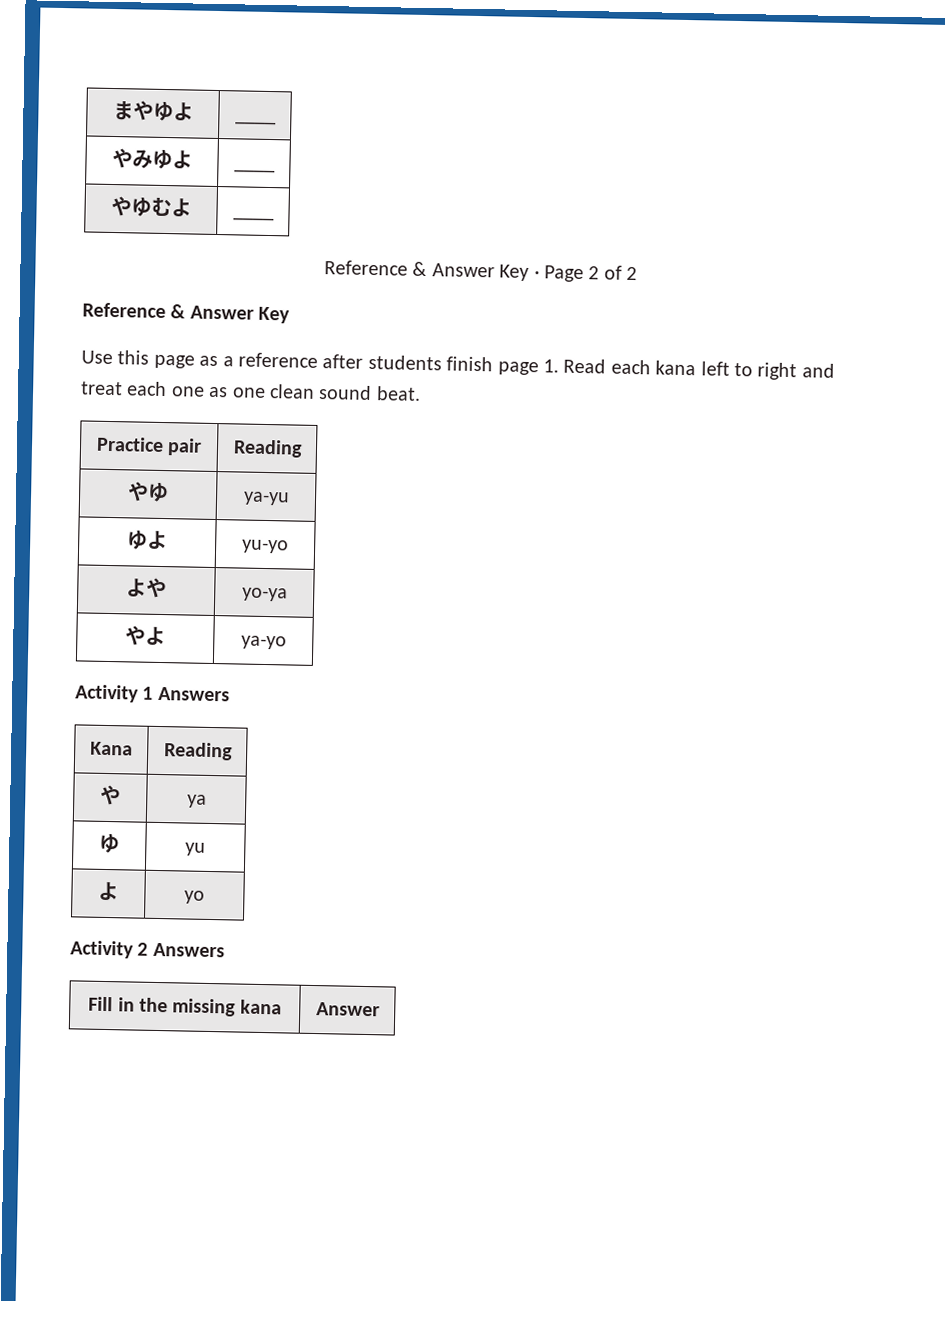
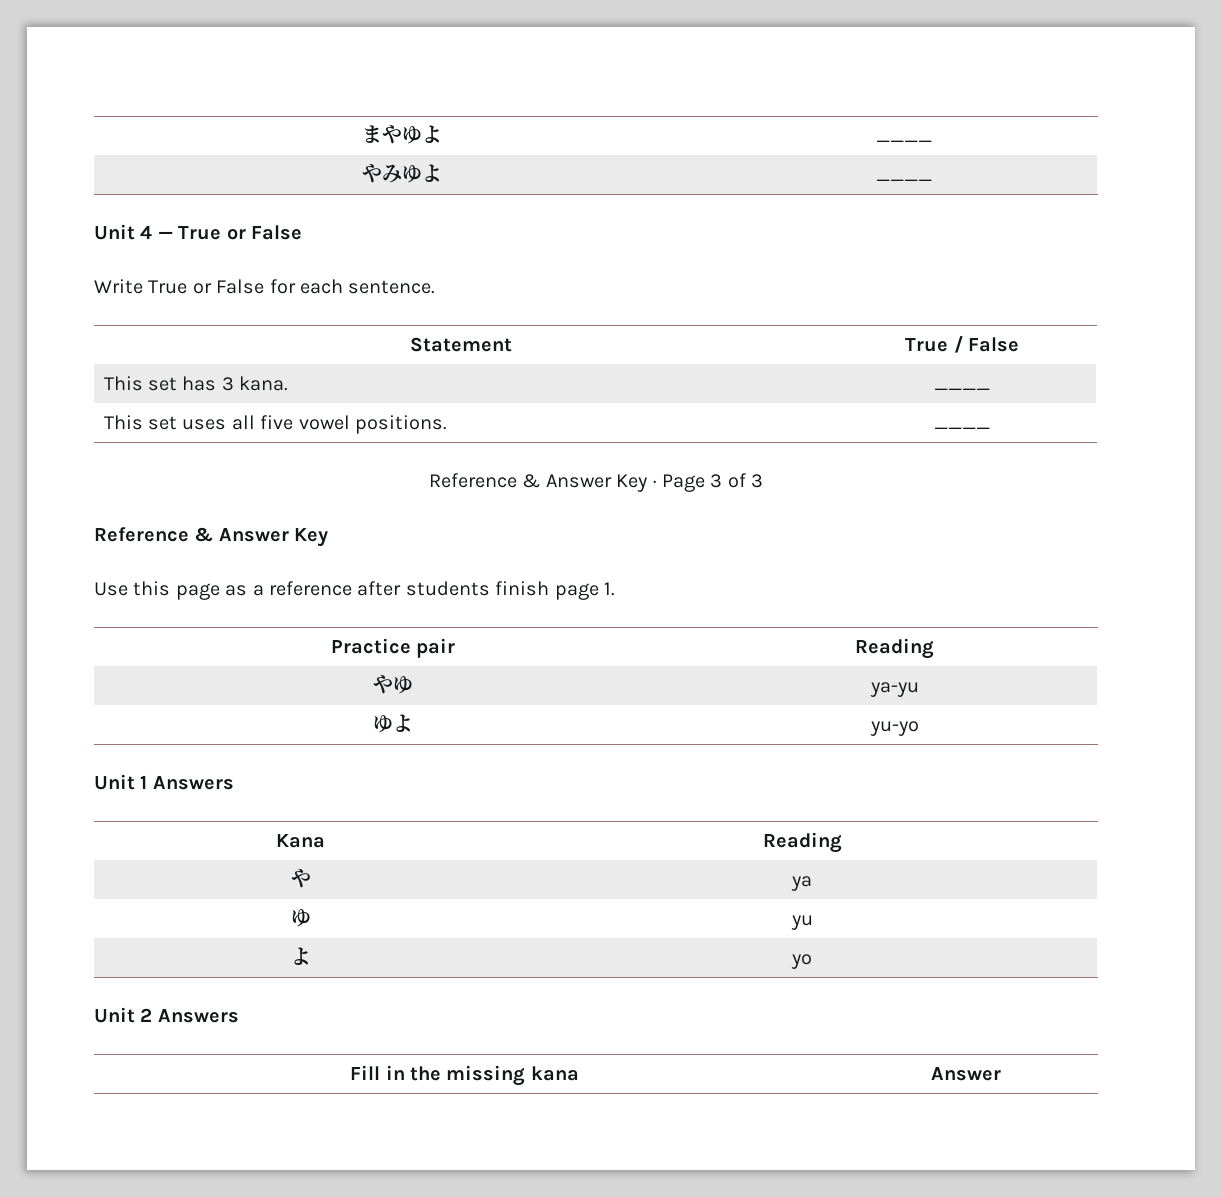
[110,195,192,217] // やゆむよ -> [94,224,302,240] [94,279,436,294] [410,337,512,352] [905,336,1019,353] [103,376,289,391] [934,388,990,390] [103,415,448,434] // Unit 4 — True or False // Write True or False for each sentence. // Statement | True / False // This set has 3 kana. | ____ // This set uses all five vowel positions.
[588,265,638,281] 2 of 2 -> [710,473,764,488] 3 of 3
[563,358,835,381] [81,381,421,401] Read each kana left to right and treat each one as one clean sound beat. -> (615, 589) none
[126,577,167,599] [241,587,288,602] [125,625,166,646] [240,635,287,650] [75,684,139,703] // よや | yo-ya // やよ | ya-yo // Activity -> [94,774,135,790] // Unit
[70,940,134,959] Activity -> [94,1007,135,1023] Unit

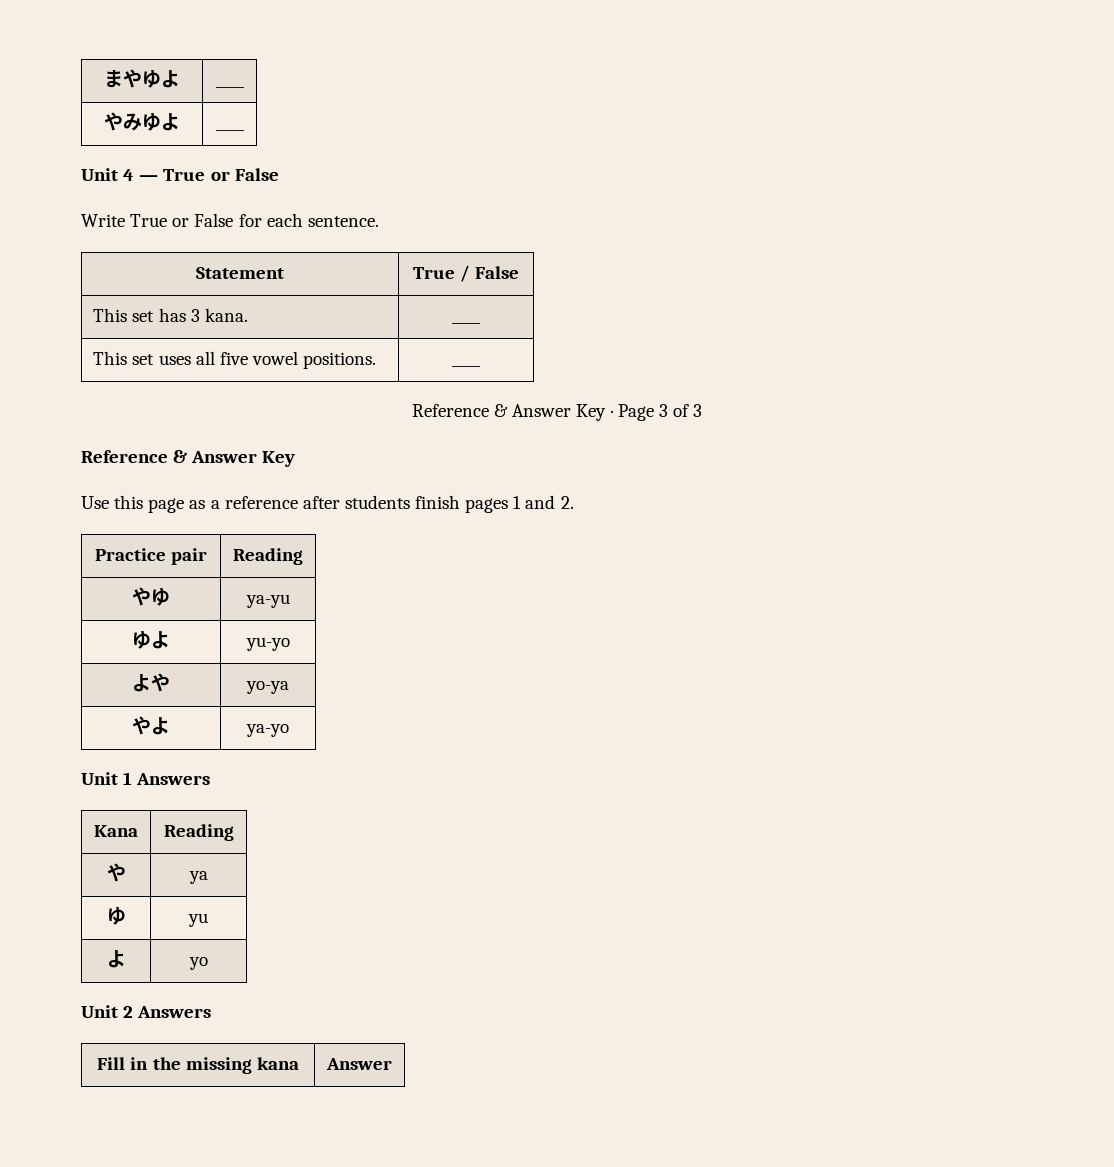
[554,582,615,600] page 1. -> [465,495,574,513] pages 1 and 2.
(919, 728) none -> [132,673,170,692] [245,681,289,694] [132,716,170,735] [245,724,289,737] // よや | yo-ya // やよ | ya-yo

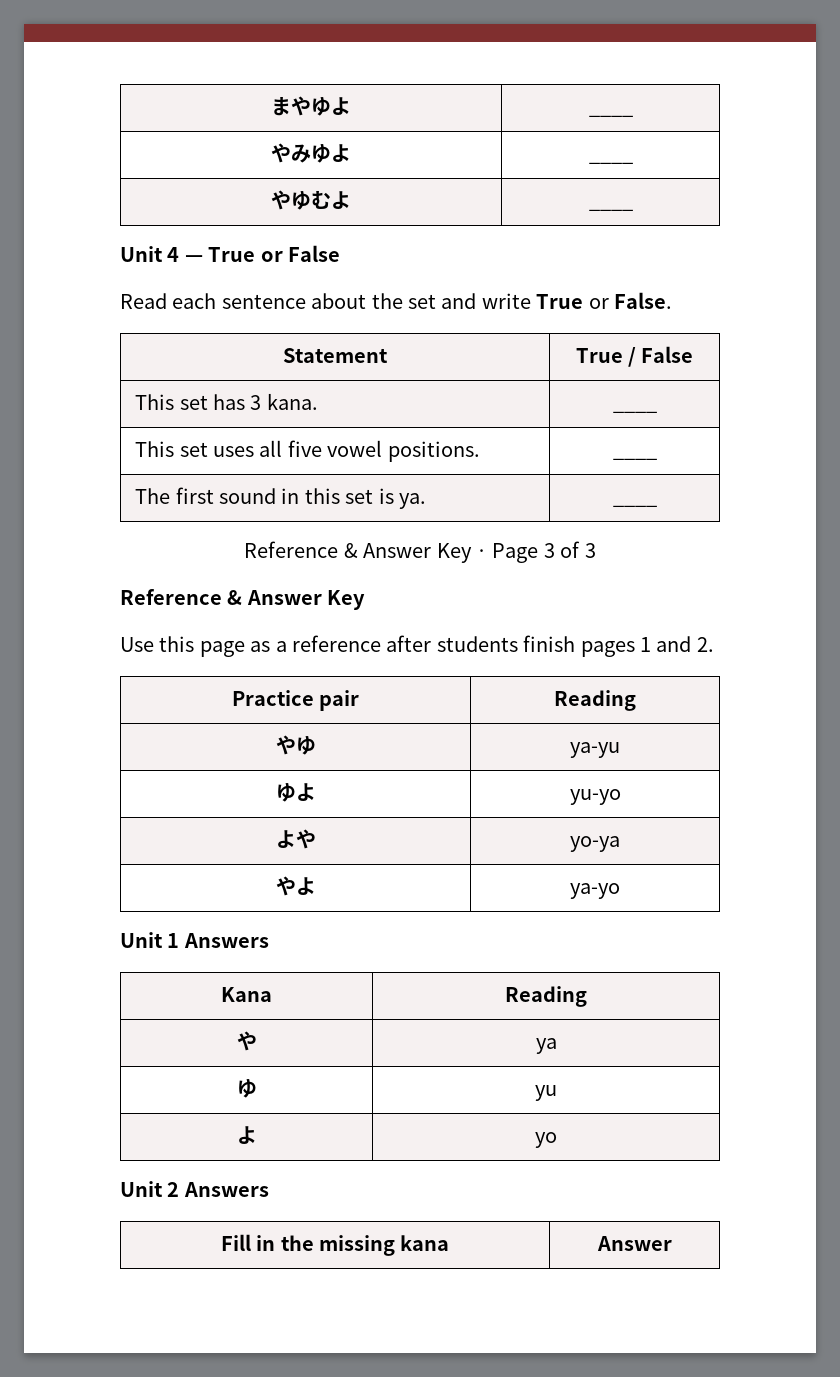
(245, 130) none -> [271,190,351,210] [588,208,633,211] // やゆむよ | ____
[81,213,379,227] Write True or False for each sentence. -> [120,292,672,309] Read each sentence about the set and write True or False.
(481, 366) none -> [135,487,427,509] [612,504,657,507] // The first sound in this set is ya. | ____

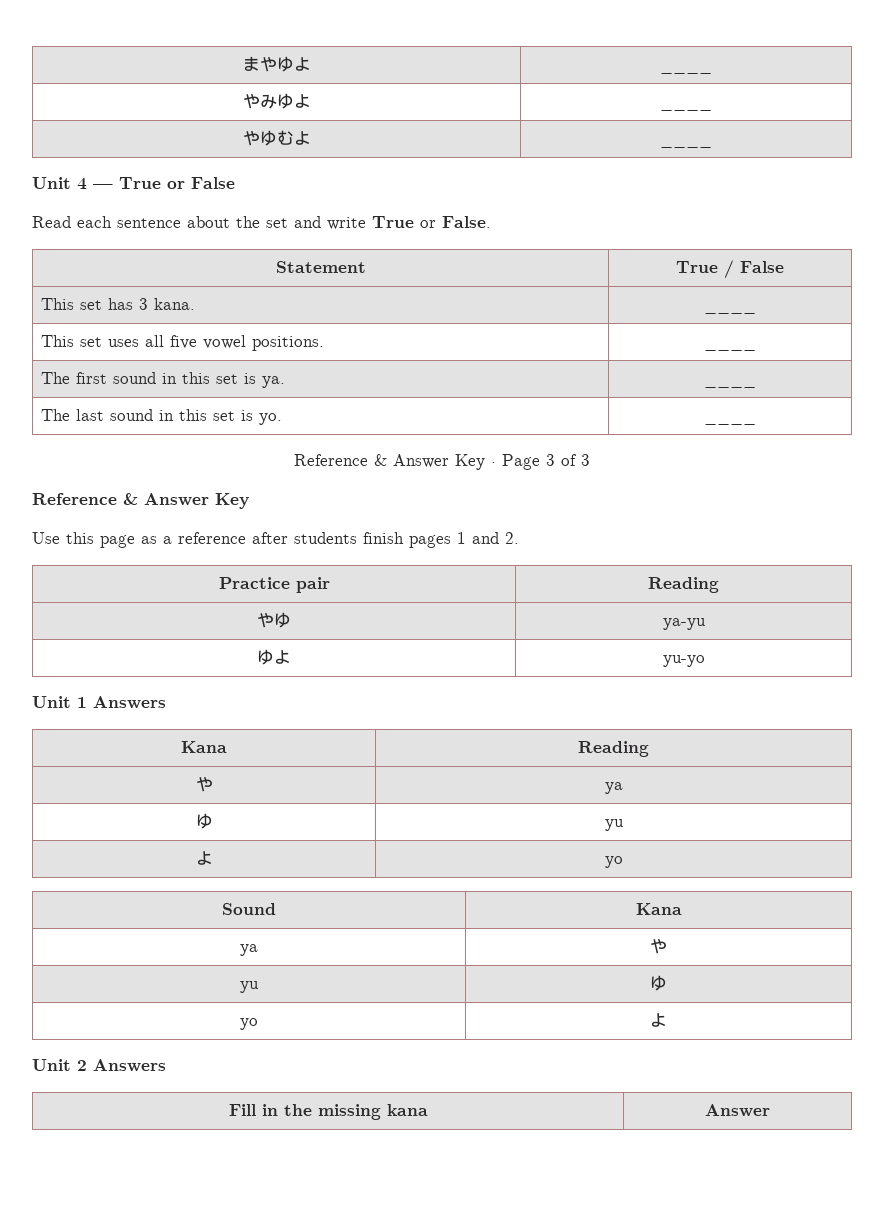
(657, 505) none -> [40,409,282,425] [704,421,756,425] // The last sound in this set is yo. | ____
[275,829,316,849] [570,836,620,852] [275,876,316,896] [570,883,620,899] // よや | yo-ya // やよ | ya-yo -> (705, 661) none
(557, 1140) none -> [222,903,276,915] [635,903,682,915] [240,944,258,956] [650,938,667,954] [240,981,259,993] [650,975,667,991] [240,1018,258,1030] [650,1013,667,1027] // Sound | Kana // ya | や // yu | ゆ // yo | よ

